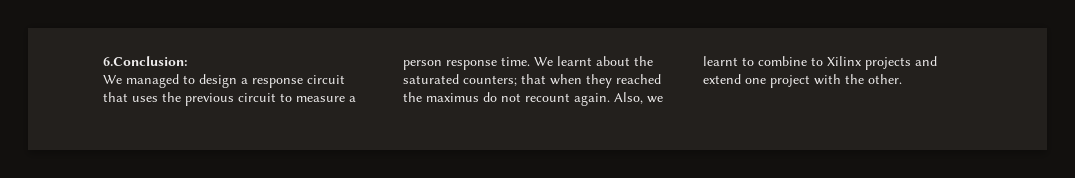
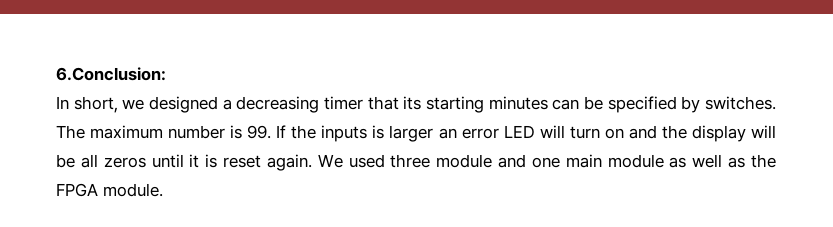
[103,74,345,88] [103,92,356,106] [403,56,653,70] [403,74,661,88] [403,92,663,106] [703,56,937,70] [703,74,902,88] We managed to design a response circuit that uses the previous circuit to measure a person response time. We learnt about the saturated counters; that when they reached the maximus do not recount again. Also, we learnt to combine to Xilinx projects and extend one project with the other. -> [56,96,776,113] [56,125,776,142] [56,154,777,171] [56,183,163,197] In short, we designed a decreasing timer that its starting minutes can be specified by switches. The maximum number is 99. If the inputs is larger an error LED will turn on and the display will be all zeros until it is reset again. We used three module and one main module as well as the FPGA module.

